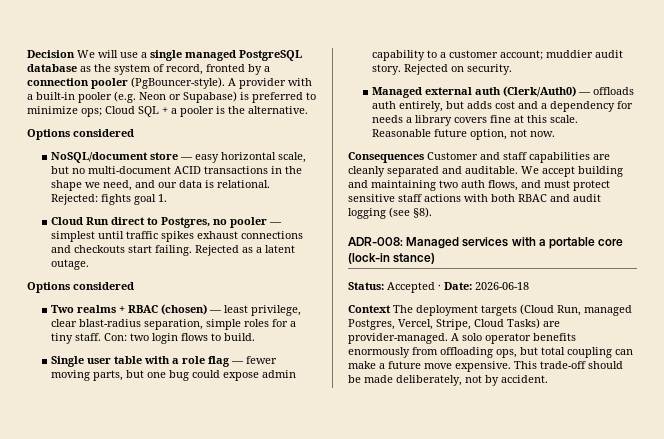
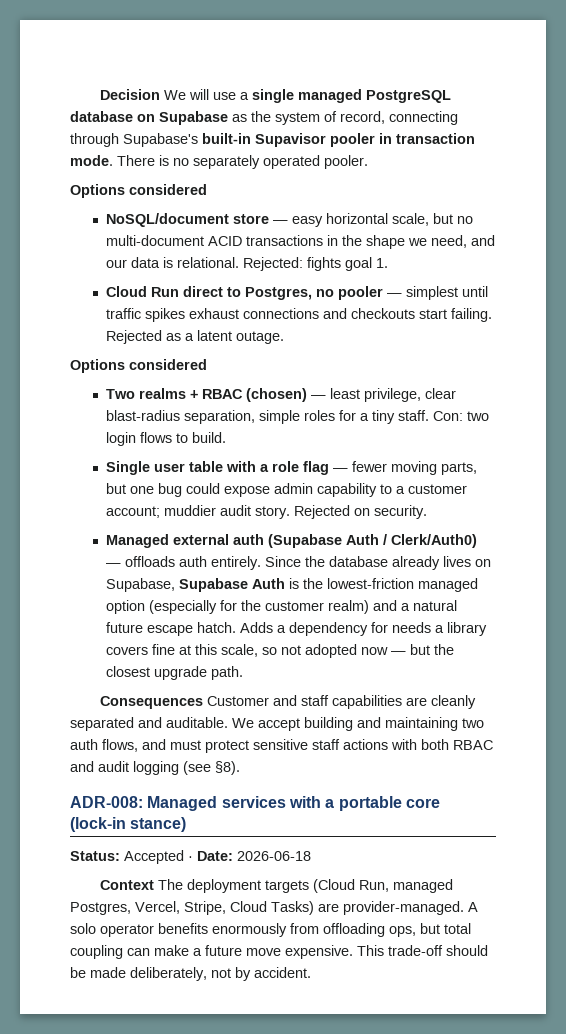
(77, 68) none -> [137,111,228,125] on Supabase
[206,64,270,75] [27,77,312,89] [27,91,316,103] [27,106,308,117] fronted by a connection pooler (PgBouncer-style). A provider with a built-in pooler (e.g. Neon or Supabase) is preferred to minimize ops; Cloud SQL + a pooler is the alternative. -> [389,111,458,125] [70,133,475,147] [70,155,368,169] connecting through Supabase's built-in Supavisor pooler in transaction mode. There is no separately operated pooler.
[503,86,635,97] [372,101,539,112] (Clerk/Auth0) — offloads auth entirely, but adds cost and -> [268,534,478,548] [106,556,492,570] [106,578,479,592] [106,600,458,614] [106,622,274,636] (Supabase Auth / Clerk/Auth0) — offloads auth entirely. Since the database already lives on Supabase, Supabase Auth is the lowest-friction managed option (especially for the customer realm) and a natural future escape hatch. Adds
[550,115,579,123] [372,129,556,140] scale. Reasonable future option, not now. -> [221,644,455,658] [106,666,244,680] scale, so not adopted now — but the closest upgrade path.

